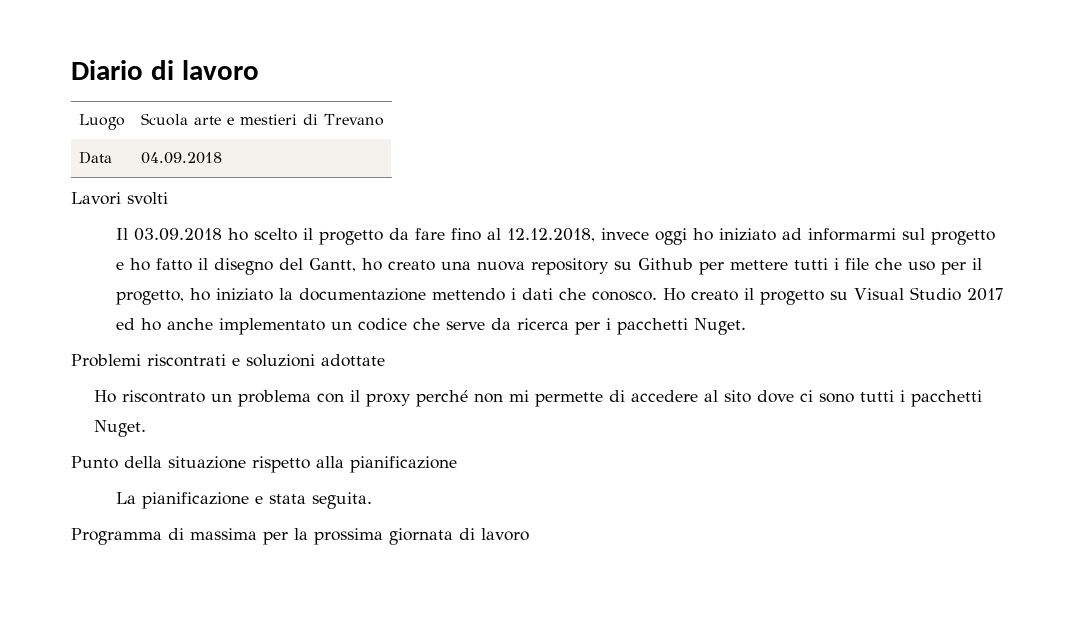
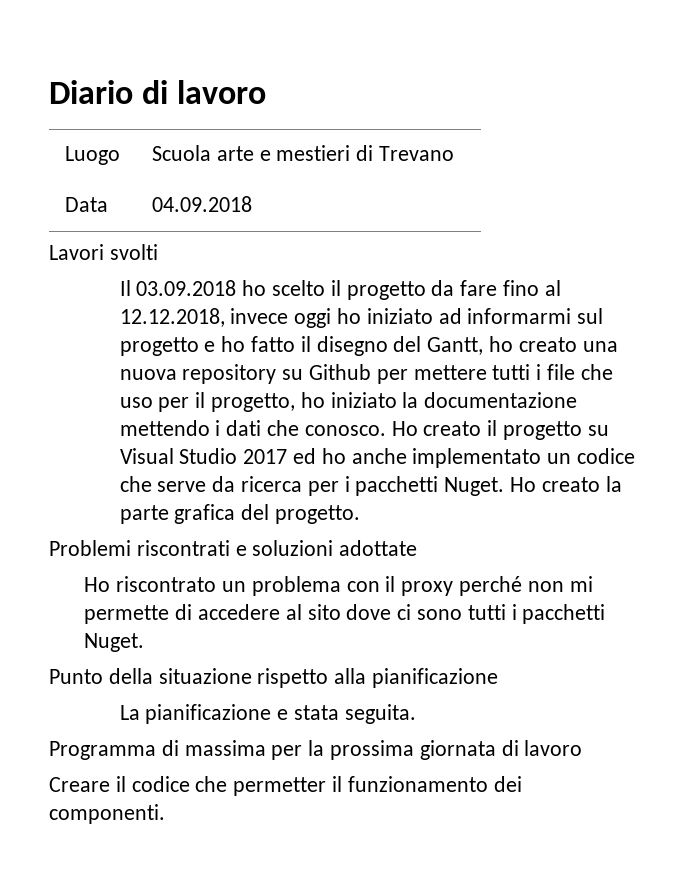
(747, 326) none -> [510,476,622,492] [119,504,361,524] Ho creato la parte grafica del progetto.
(529, 534) none -> [49,776,522,796] [49,804,165,824] // Creare il codice che permetter il funzionamento dei componenti.

